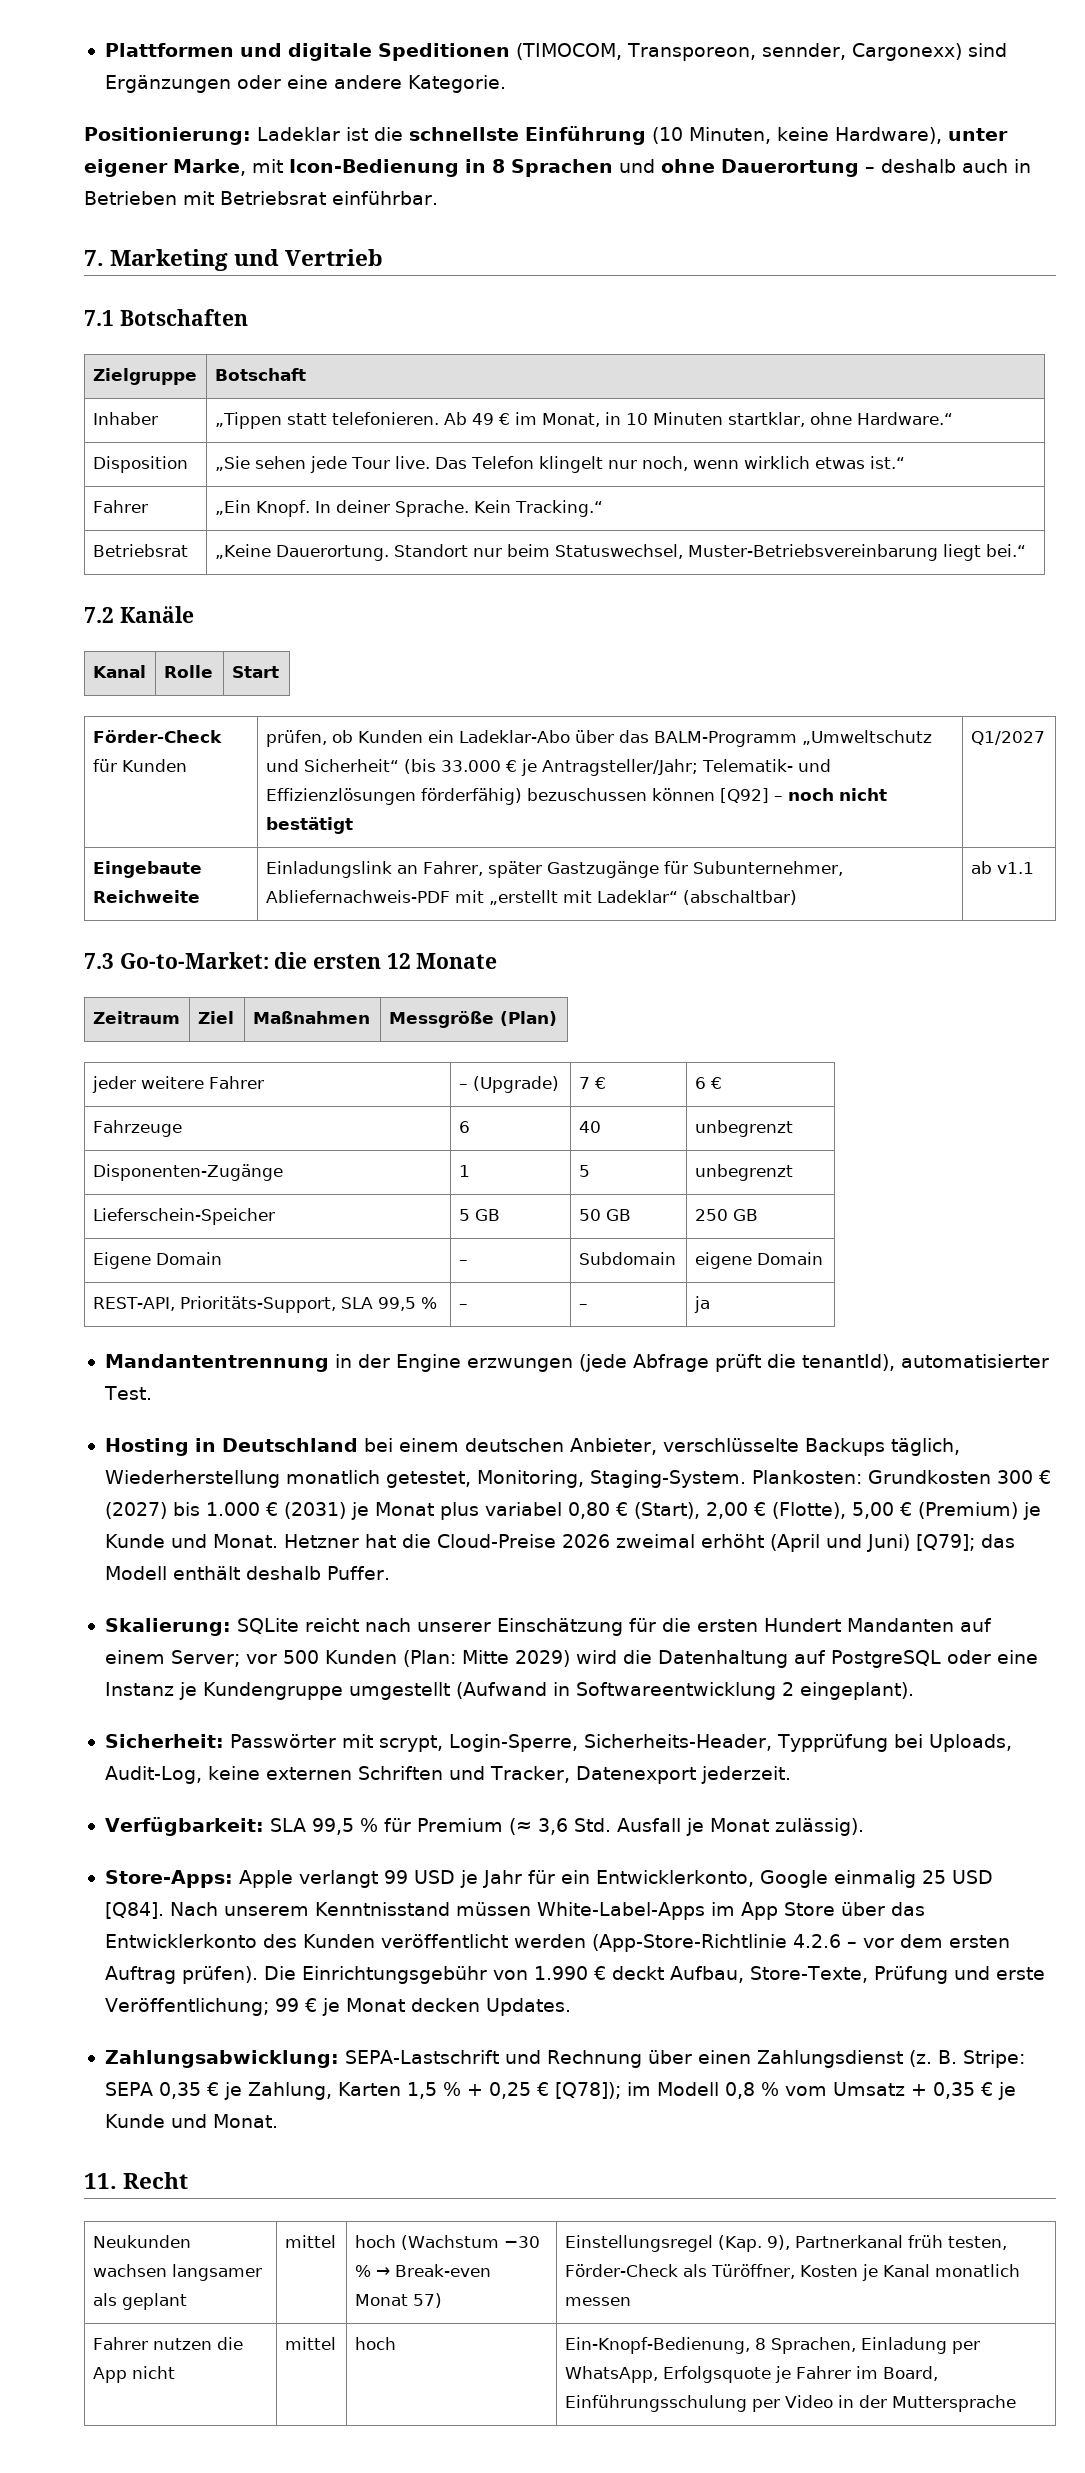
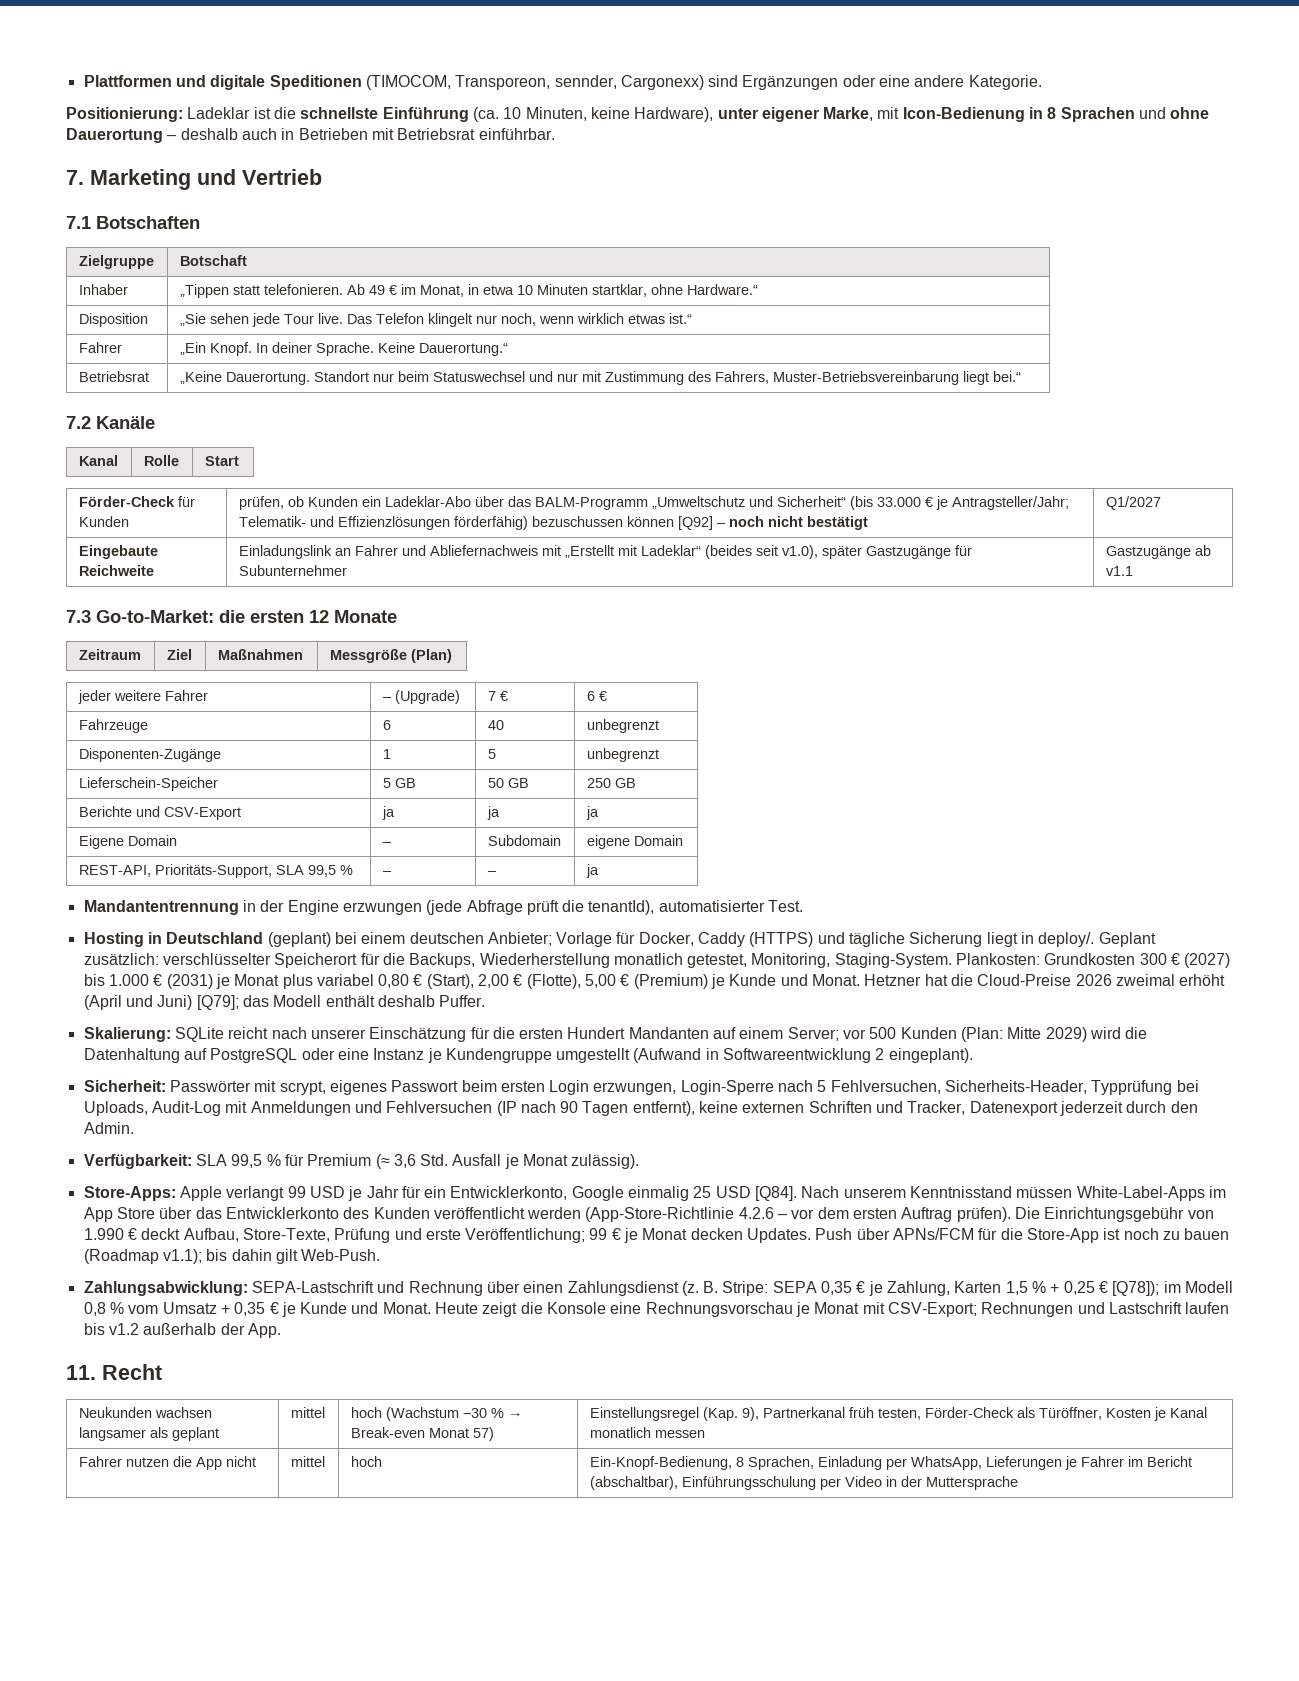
[652,127,683,144] (10 -> [472,107,522,122] (ca. 10
(621, 418) none -> [482,285,514,295] etwa
[473,500,603,517] Kein Tracking.“ -> [377,342,508,356] Keine Dauerortung.“
[554,544,683,559] Statuswechsel, -> [432,371,769,385] Statuswechsel und nur mit Zustimmung des Fahrers,
[422,861,843,878] [265,890,797,905] Fahrer, später Gastzugänge für Subunternehmer, Abliefernachweis-PDF mit „erstellt mit Ladeklar“ (abschaltbar) | -> [354,545,972,559] [238,565,347,576] [1105,546,1191,559] Fahrer und Abliefernachweis mit „Erstellt mit Ladeklar“ (beides seit v1.0), später Gastzugänge für Subunternehmer | Gastzugänge
(758, 1215) none -> [78,806,241,820] [381,806,395,820] [486,806,500,820] [585,806,599,820] // Berichte und CSV-Export | ja | ja | ja
(358, 1445) none -> [267,932,331,947] (geplant)
[569,1438,960,1456] Anbieter, verschlüsselte Backups täglich, -> [487,932,1156,947] [83,953,476,968] Anbieter; Vorlage für Docker, Caddy (HTTPS) und tägliche Sicherung liegt in deploy/. Geplant zusätzlich: verschlüsselter Speicherort für die Backups,
[448,1734,1012,1752] [104,1766,202,1784] Login-Sperre, Sicherheits-Header, Typprüfung bei Uploads, Audit-Log, -> [329,1080,1199,1095] [83,1101,695,1116] eigenes Passwort beim ersten Login erzwungen, Login-Sperre nach 5 Fehlversuchen, Sicherheits-Header, Typprüfung bei Uploads, Audit-Log mit Anmeldungen und Fehlversuchen (IP nach 90 Tagen entfernt),
[700,1766,791,1784] jederzeit. -> [1060,1101,1198,1116] [83,1122,134,1134] jederzeit durch den Admin.
(571, 2007) none -> [815,1228,1230,1243] [83,1249,381,1264] Push über APNs/FCM für die Store-App ist noch zu bauen (Roadmap v1.1); bis dahin gilt Web-Push.
(278, 2121) none -> [435,1302,1230,1317] [83,1323,281,1338] Heute zeigt die Konsole eine Rechnungsvorschau je Monat mit CSV-Export; Rechnungen und Lastschrift laufen bis v1.2 außerhalb der App.
[662,2366,771,2383] Erfolgsquote -> [985,1456,1062,1470] Lieferungen
[882,2366,938,2381] Board, -> [1146,1456,1192,1467] [589,1476,678,1490] Bericht (abschaltbar),

